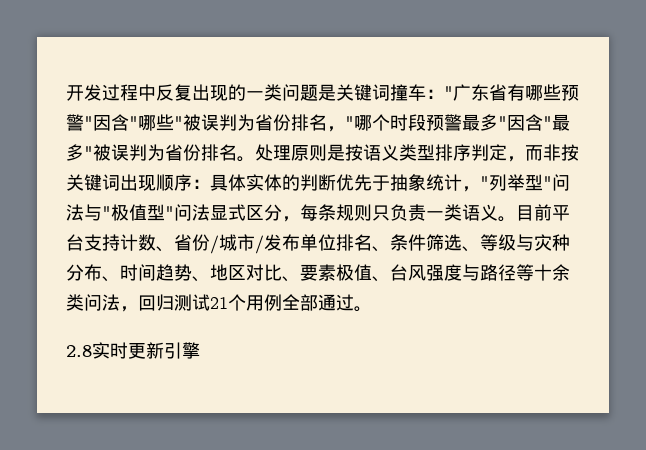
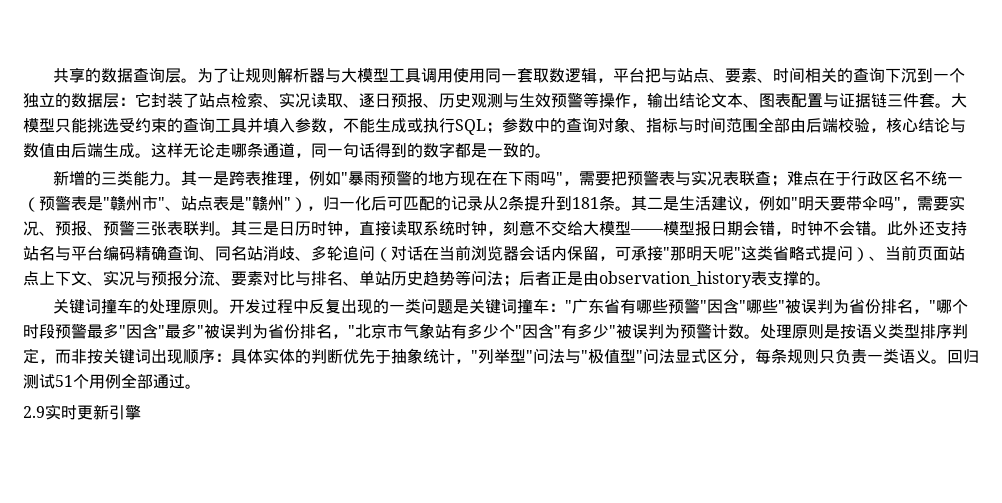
(66, 93) none -> [53,67,966,83] [23,92,967,108] [23,117,966,135] [23,142,551,158] [53,170,964,187] [23,195,965,212] [23,220,967,236] [23,245,965,262] [23,270,831,288] [53,299,230,314] 共享的数据查询层。为了让规则解析器与大模型工具调用使用同一套取数逻辑，平台把与站点、要素、时间相关的查询下沉到一个独立的数据层：它封装了站点检索、实况读取、逐日预报、历史观测与生效预警等操作，输出结论文本、图表配置与证据链三件套。大模型只能挑选受约束的查询工具并填入参数，不能生成或执行SQL；参数中的查询对象、指标与时间范围全部由后端校验，核心结论与数值由后端生成。这样无论走哪条通道，同一句话得到的数字都是一致的。 // 新增的三类能力。其一是跨表推理，例如"暴雨预警的地方现在在下雨吗"，需要把预警表与实况表联查；难点在于行政区名不统一（预警表是"赣州市"、站点表是"赣州"），归一化后可匹配的记录从2条提升到181条。其二是生活建议，例如"明天要带伞吗"，需要实况、预报、预警三张表联判。其三是日历时钟，直接读取系统时钟，刻意不交给大模型——模型报日期会错，时钟不会错。此外还支持站名与平台编码精确查询、同名站消歧、多轮追问（对话在当前浏览器会话内保留，可承接"那明天呢"这类省略式提问）、当前页面站点上下文、实况与预报分流、要素对比与排名、单站历史趋势等问法；后者正是由observation_history表支撑的。 // 关键词撞车的处理原则。
(237, 152) none -> [332,323,744,339] ，"北京市气象站有多少个"因含"有多少"被误判为预警计数
[516,204,570,221] [66,234,570,254] [66,264,570,282] [66,294,138,312] 目前平台支持计数、省份/城市/发布单位排名、条件筛选、等级与灾种分布、时间趋势、地区对比、要素极值、台风强度与路径等十余类问法， -> (947, 361) none
[210,297,228,309] 21 -> [55,375,73,387] 51
[66,345,92,357] 2.8 -> [23,406,45,418] 2.9

